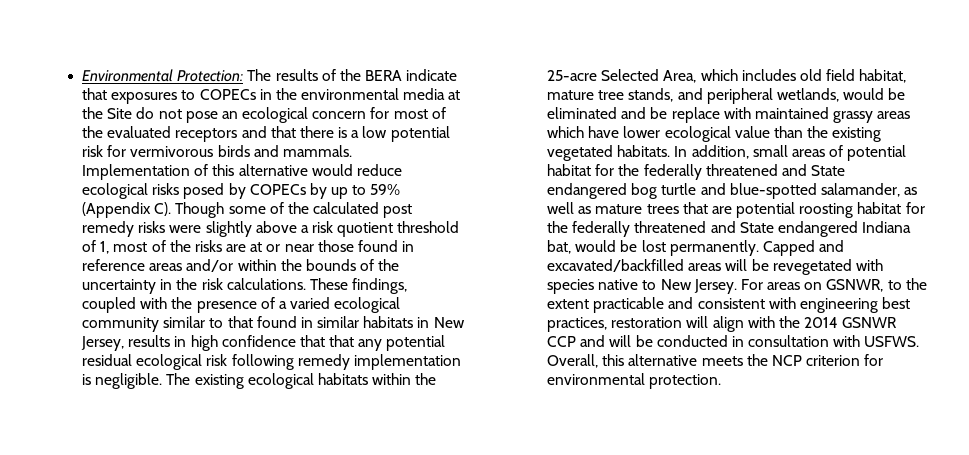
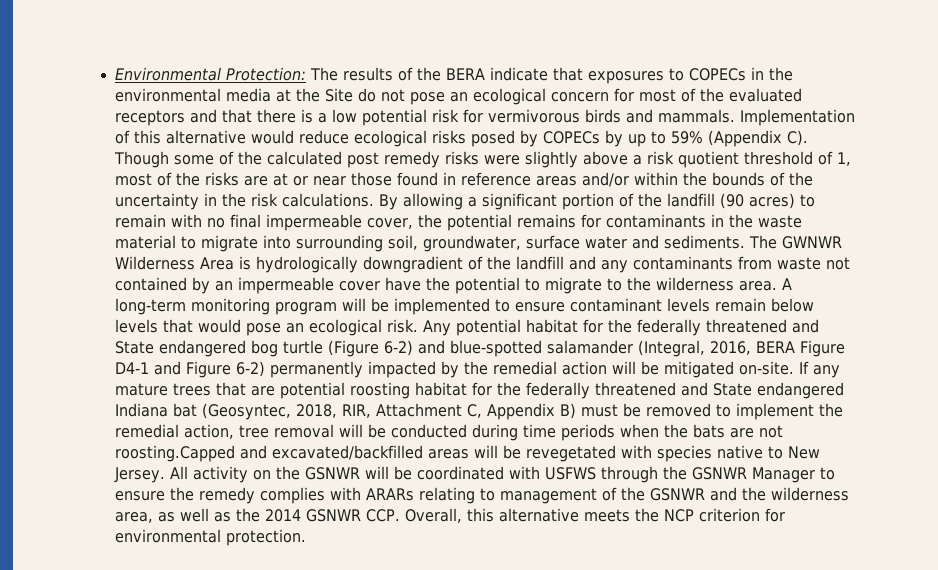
[309,278,408,294] [81,297,401,313] [81,316,465,332] [80,335,446,351] [81,354,461,370] [81,373,437,389] [546,69,907,83] [546,88,906,104] [546,107,911,123] [546,126,882,142] [546,145,844,161] These findings, coupled with the presence of a varied ecological community similar to that found in similar habitats in New Jersey, results in high confidence that that any potential residual ecological risk following remedy implementation is negligible. The existing ecological habitats within the 25-acre Selected Area, which includes old field habitat, mature tree stands, and peripheral wetlands, would be eliminated and be replace with maintained grassy areas which have lower ecological value than the existing vegetated habitats. In addition, small areas of -> [379,193,816,210] [115,214,803,231] [115,235,843,252] [115,256,851,273] [115,277,793,294] [115,298,815,315] [115,319,452,336] By allowing a significant portion of the landfill (90 acres) to remain with no final impermeable cover, the potential remains for contaminants in the waste material to migrate into surrounding soil, groundwater, surface water and sediments. The GWNWR Wilderness Area is hydrologically downgradient of the landfill and any contaminants from waste not contained by an impermeable cover have the potential to migrate to the wilderness area. A long-term monitoring program will be implemented to ensure contaminant levels remain below levels that would pose an ecological risk. Any
[700,183,918,199] [546,202,592,214] and blue-spotted salamander, as well as -> [328,340,846,357] [115,361,841,378] (Figure 6-2) and blue-spotted salamander (Integral, 2016, BERA Figure D4-1 and Figure 6-2) permanently impacted by the remedial action will be mitigated on-site. If any
[546,240,815,256] bat, would be lost permanently. Capped -> [173,403,844,420] [115,424,784,441] [115,445,236,462] bat (Geosyntec, 2018, RIR, Attachment C, Appendix B) must be removed to implement the remedial action, tree removal will be conducted during time periods when the bats are not roosting.Capped
[740,278,927,292] [546,297,911,313] [546,316,898,332] [546,335,920,347] For areas on GSNWR, to the extent practicable and consistent with engineering best practices, restoration will align with the 2014 GSNWR CCP and will be conducted in consultation with USFWS. -> [170,466,836,483] [115,487,850,504] [115,508,401,523] All activity on the GSNWR will be coordinated with USFWS through the GSNWR Manager to ensure the remedy complies with ARARs relating to management of the GSNWR and the wilderness area, as well as the 2014 GSNWR CCP.

